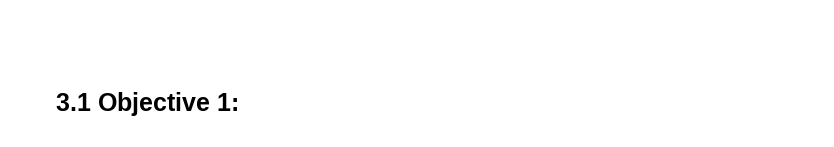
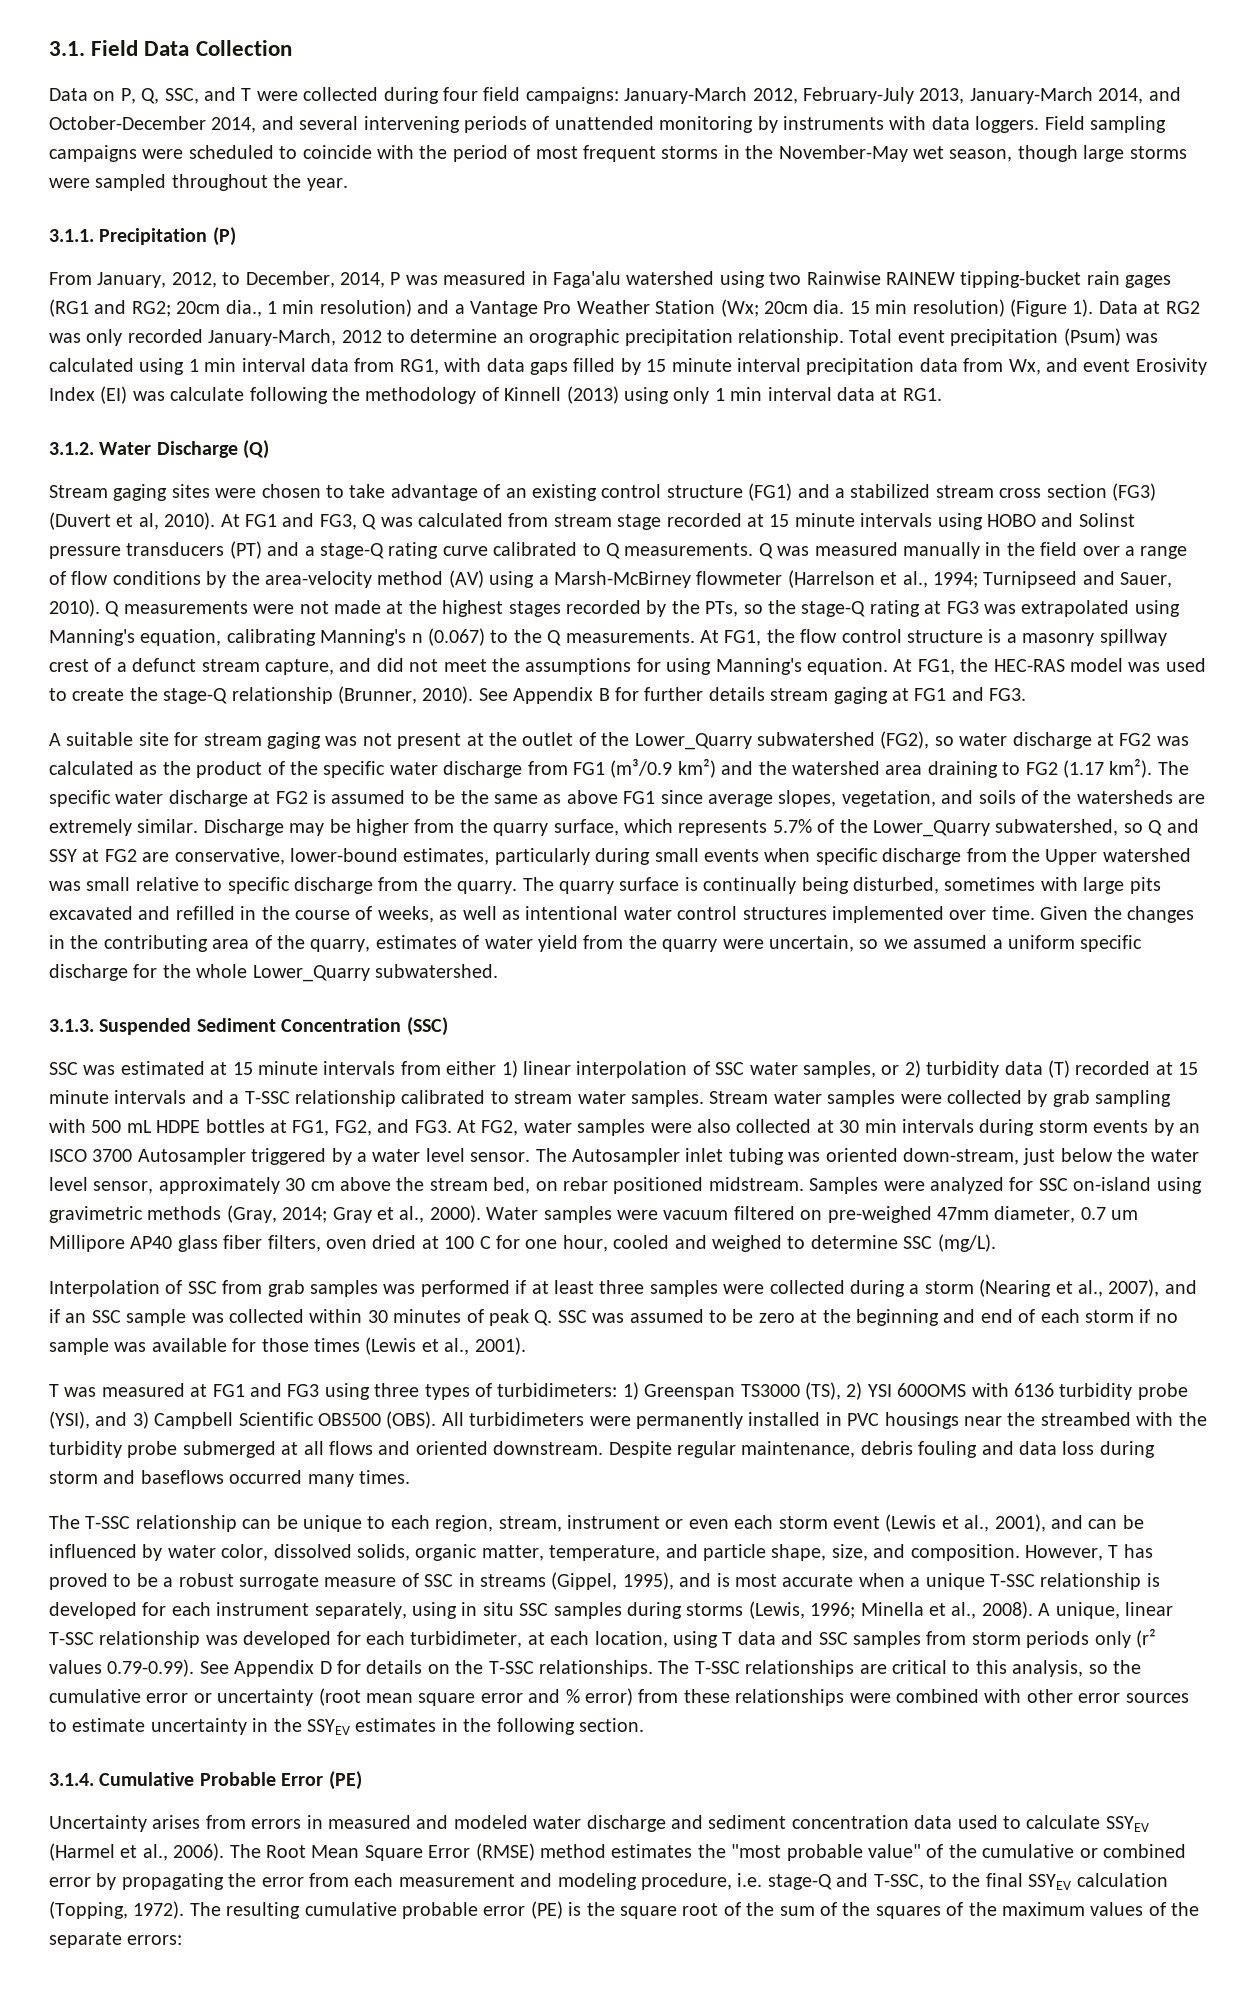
[56,92,239,116] 3.1 Objective 1: -> [49,40,292,56] [49,87,1181,104] [49,116,1166,133] [49,145,1187,162] [49,174,348,191] [49,227,236,246] [49,271,1172,288] [49,299,1200,317] [49,328,1158,346] [49,358,1207,375] [49,386,942,404] [49,440,270,459] [49,483,1156,501] [49,512,1135,530] [49,541,1188,559] [49,570,1173,588] [49,599,1180,617] [49,628,1167,646] [49,658,1206,675] [49,686,1027,704] [49,731,1189,750] [49,758,1189,778] [49,790,1206,807] [49,819,1199,837] [49,848,1191,865] [49,877,1161,894] [49,906,1194,923] [49,935,1143,952] [49,964,498,982] [49,1017,448,1036] [49,1060,1199,1078] [49,1090,1172,1107] [49,1119,1200,1136] [49,1148,1199,1165] [49,1177,1202,1194] [49,1205,1139,1223] [49,1234,996,1252] [49,1279,1197,1297] [49,1309,1178,1326] [49,1337,526,1355] [49,1382,1188,1400] [49,1411,1207,1429] [49,1441,1155,1458] [49,1470,410,1487] [49,1514,1144,1532] [49,1544,1153,1561] [49,1572,1160,1590] [49,1601,1173,1619] [49,1628,1156,1648] [49,1659,1141,1677] [49,1688,1189,1706] [49,1718,644,1735] [49,1771,362,1790] [49,1815,1149,1832] [49,1843,1186,1861] [49,1873,1168,1890] [49,1901,1200,1919] [49,1932,183,1948] 3.1. Field Data Collection // Data on P, Q, SSC, and T were collected during four field campaigns: January-March 2012, February-July 2013, January-March 2014, and October-December 2014, and several intervening periods of unattended monitoring by instruments with data loggers. Field sampling campaigns were scheduled to coincide with the period of most frequent storms in the November-May wet season, though large storms were sampled throughout the year. // 3.1.1. Precipitation (P) // From January, 2012, to December, 2014, P was measured in Faga'alu watershed using two Rainwise RAINEW tipping-bucket rain gages (RG1 and RG2; 20cm dia., 1 min resolution) and a Vantage Pro Weather Station (Wx; 20cm dia. 15 min resolution) (Figure 1). Data at RG2 was only recorded January-March, 2012 to determine an orographic precipitation relationship. Total event precipitation (Psum) was calculated using 1 min interval data from RG1, with data gaps filled by 15 minute interval precipitation data from Wx, and event Erosivity Index (EI) was calculate following the methodology of Kinnell (2013) using only 1 min interval data at RG1. // 3.1.2. Water Discharge (Q) // Stream gaging sites were chosen to take advantage of an existing control structure (FG1) and a stabilized stream cross section (FG3) (Duvert et al, 2010). At FG1 and FG3, Q was calculated from stream stage recorded at 15 minute intervals using HOBO and Solinst pressure transducers (PT) and a stage-Q rating curve calibrated to Q measurements. Q was measured manually in the field over a range of flow conditions by the area-velocity method (AV) using a Marsh-McBirney flowmeter (Harrelson et al., 1994; Turnipseed and Sauer, 2010). Q measurements were not made at the highest stages recorded by the PTs, so the stage-Q rating at FG3 was extrapolated using Manning's equation, calibrating Manning's n (0.067) to the Q measurements. At FG1, the flow control structure is a masonry spillway crest of a defunct stream capture, and did not meet the assumptions for using Manning's equation. At FG1, the HEC-RAS model was used to create the stage-Q relationship (Brunner, 2010). See Appendix B for further details stream gaging at FG1 and FG3. // A suitable site for stream gaging was not present at the outlet of the Lower_Quarry subwatershed (FG2), so water discharge at FG2 was calculated as the product of the specific water discharge from FG1 (m³/0.9 km²) and the watershed area draining to FG2 (1.17 km²). The specific water discharge at FG2 is assumed to be the same as above FG1 since average slopes, vegetation, and soils of the watersheds are extremely similar. Discharge may be higher from the quarry surface, which represents 5.7% of the Lower_Quarry subwatershed, so Q and SSY at FG2 are conservative, lower-bound estimates, particularly during small events when specific discharge from the Upper watershed was small relative to specific discharge from the quarry. The quarry surface is continually being disturbed, sometimes with large pits excavated and refilled in the course of weeks, as well as intentional water control structures implemented over time. Given the changes in the contributing area of the quarry, estimates of water yield from the quarry were uncertain, so we assumed a uniform specific discharge for the whole Lower_Quarry subwatershed. // 3.1.3. Suspended Sediment Concentration (SSC) // SSC was estimated at 15 minute intervals from either 1) linear interpolation of SSC water samples, or 2) turbidity data (T) recorded at 15 minute intervals and a T-SSC relationship calibrated to stream water samples. Stream water samples were collected by grab sampling with 500 mL HDPE bottles at FG1, FG2, and FG3. At FG2, water samples were also collected at 30 min intervals during storm events by an ISCO 3700 Autosampler triggered by a water level sensor. The Autosampler inlet tubing was oriented down-stream, just below the water level sensor, approximately 30 cm above the stream bed, on rebar positioned midstream. Samples were analyzed for SSC on-island using gravimetric methods (Gray, 2014; Gray et al., 2000). Water samples were vacuum filtered on pre-weighed 47mm diameter, 0.7 um Millipore AP40 glass fiber filters, oven dried at 100 C for one hour, cooled and weighed to determine SSC (mg/L). // Interpolation of SSC from grab samples was performed if at least three samples were collected during a storm (Nearing et al., 2007), and if an SSC sample was collected within 30 minutes of peak Q. SSC was assumed to be zero at the beginning and end of each storm if no sample was available for those times (Lewis et al., 2001). // T was measured at FG1 and FG3 using three types of turbidimeters: 1) Greenspan TS3000 (TS), 2) YSI 600OMS with 6136 turbidity probe (YSI), and 3) Campbell Scientific OBS500 (OBS). All turbidimeters were permanently installed in PVC housings near the streambed with the turbidity probe submerged at all flows and oriented downstream. Despite regular maintenance, debris fouling and data loss during storm and baseflows occurred many times. // The T-SSC relationship can be unique to each region, stream, instrument or even each storm event (Lewis et al., 2001), and can be influenced by water color, dissolved solids, organic matter, temperature, and particle shape, size, and composition. However, T has proved to be a robust surrogate measure of SSC in streams (Gippel, 1995), and is most accurate when a unique T-SSC relationship is developed for each instrument separately, using in situ SSC samples during storms (Lewis, 1996; Minella et al., 2008). A unique, linear T-SSC relationship was developed for each turbidimeter, at each location, using T data and SSC samples from storm periods only (r² values 0.79-0.99). See Appendix D for details on the T-SSC relationships. The T-SSC relationships are critical to this analysis, so the cumulative error or uncertainty (root mean square error and % error) from these relationships were combined with other error sources to estimate uncertainty in the SSYEV estimates in the following section. // 3.1.4. Cumulative Probable Error (PE) // Uncertainty arises from errors in measured and modeled water discharge and sediment concentration data used to calculate SSYEV (Harmel et al., 2006). The Root Mean Square Error (RMSE) method estimates the "most probable value" of the cumulative or combined error by propagating the error from each measurement and modeling procedure, i.e. stage-Q and T-SSC, to the final SSYEV calculation (Topping, 1972). The resulting cumulative probable error (PE) is the square root of the sum of the squares of the maximum values of the separate errors:

